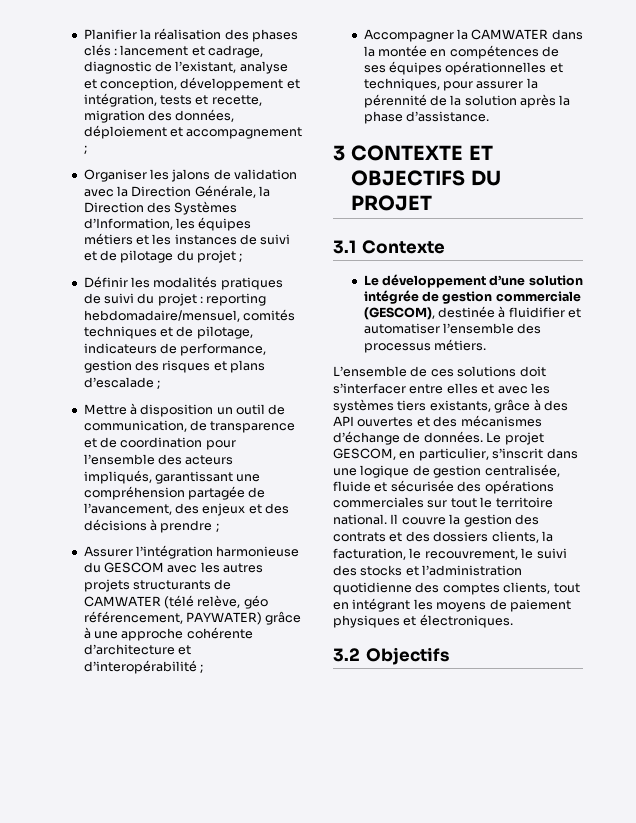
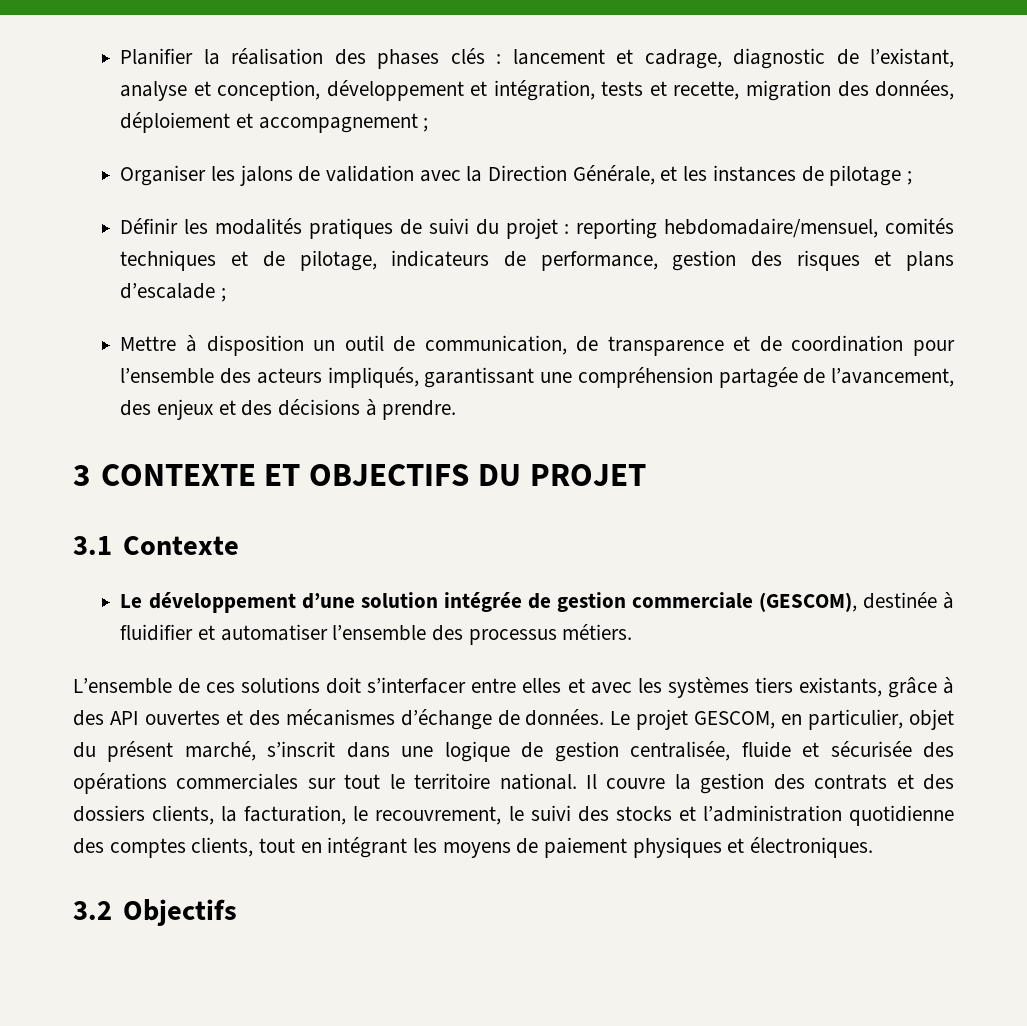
[259,186,271,197] [83,201,238,215] [83,217,252,231] [83,233,291,245] [83,250,237,263] la Direction des Systèmes d’Information, les équipes métiers et les instances de suivi et de pilotage du projet -> [660,165,902,186] et les instances de pilotage
[160,520,219,533] [83,545,300,559] [83,562,264,573] [83,579,232,592] [83,595,268,609] [83,611,302,625] [83,627,253,641] [83,644,191,655] [83,660,203,674] [363,29,583,42] [363,45,560,59] [363,61,563,75] [363,78,538,91] [363,94,571,108] [363,111,489,124] prendre ; // Assurer l’intégration harmonieuse du GESCOM avec les autres projets structurants de CAMWATER (télé relève, géo référencement, PAYWATER) grâce à une approche cohérente d’architecture et d’interopérabilité ; // Accompagner la CAMWATER dans la montée en compétences de ses équipes opérationnelles et techniques, pour assurer la pérennité de la solution après la phase d’assistance. -> [382,400,457,420] prendre.
(489, 454) none -> [909,709,955,730] [73,741,256,762] objet du présent marché,

